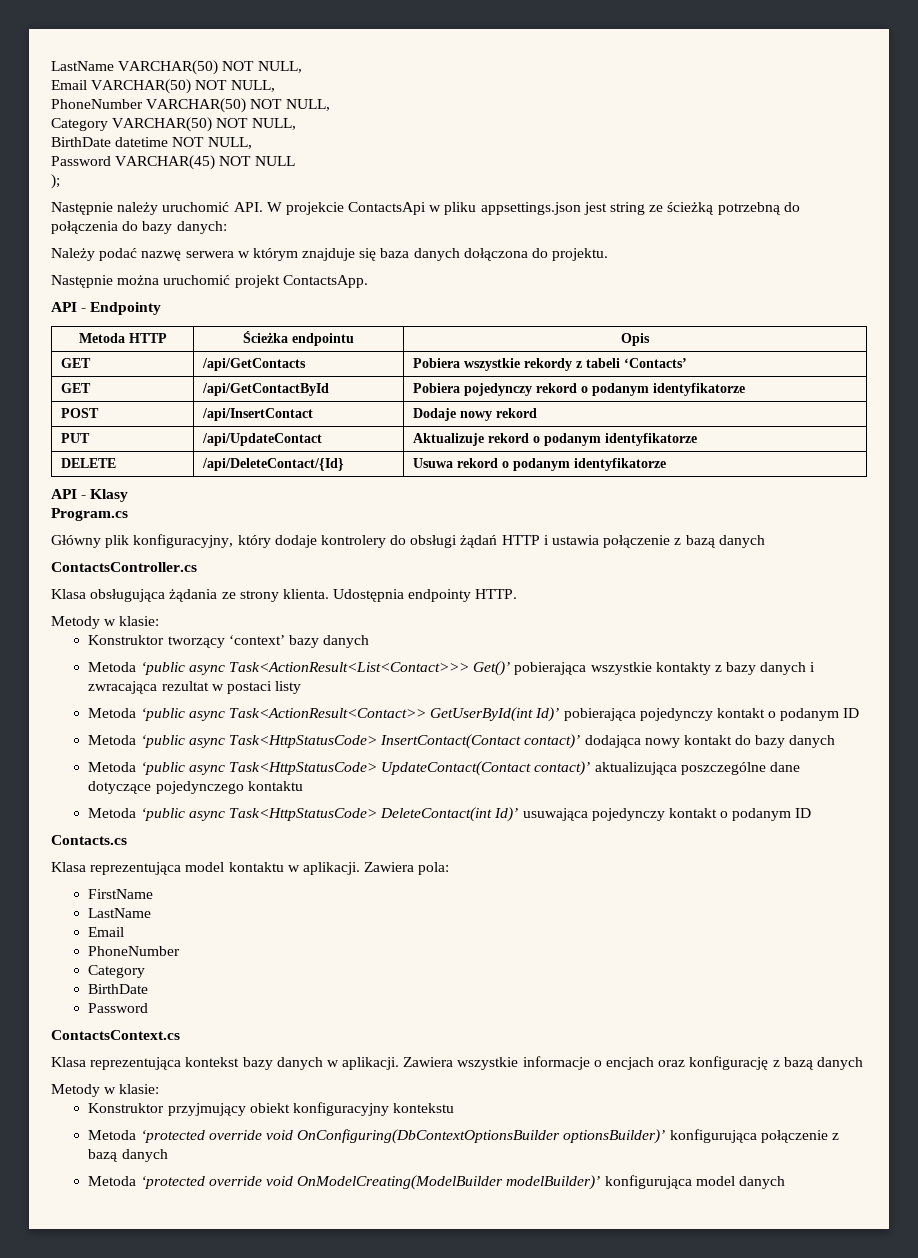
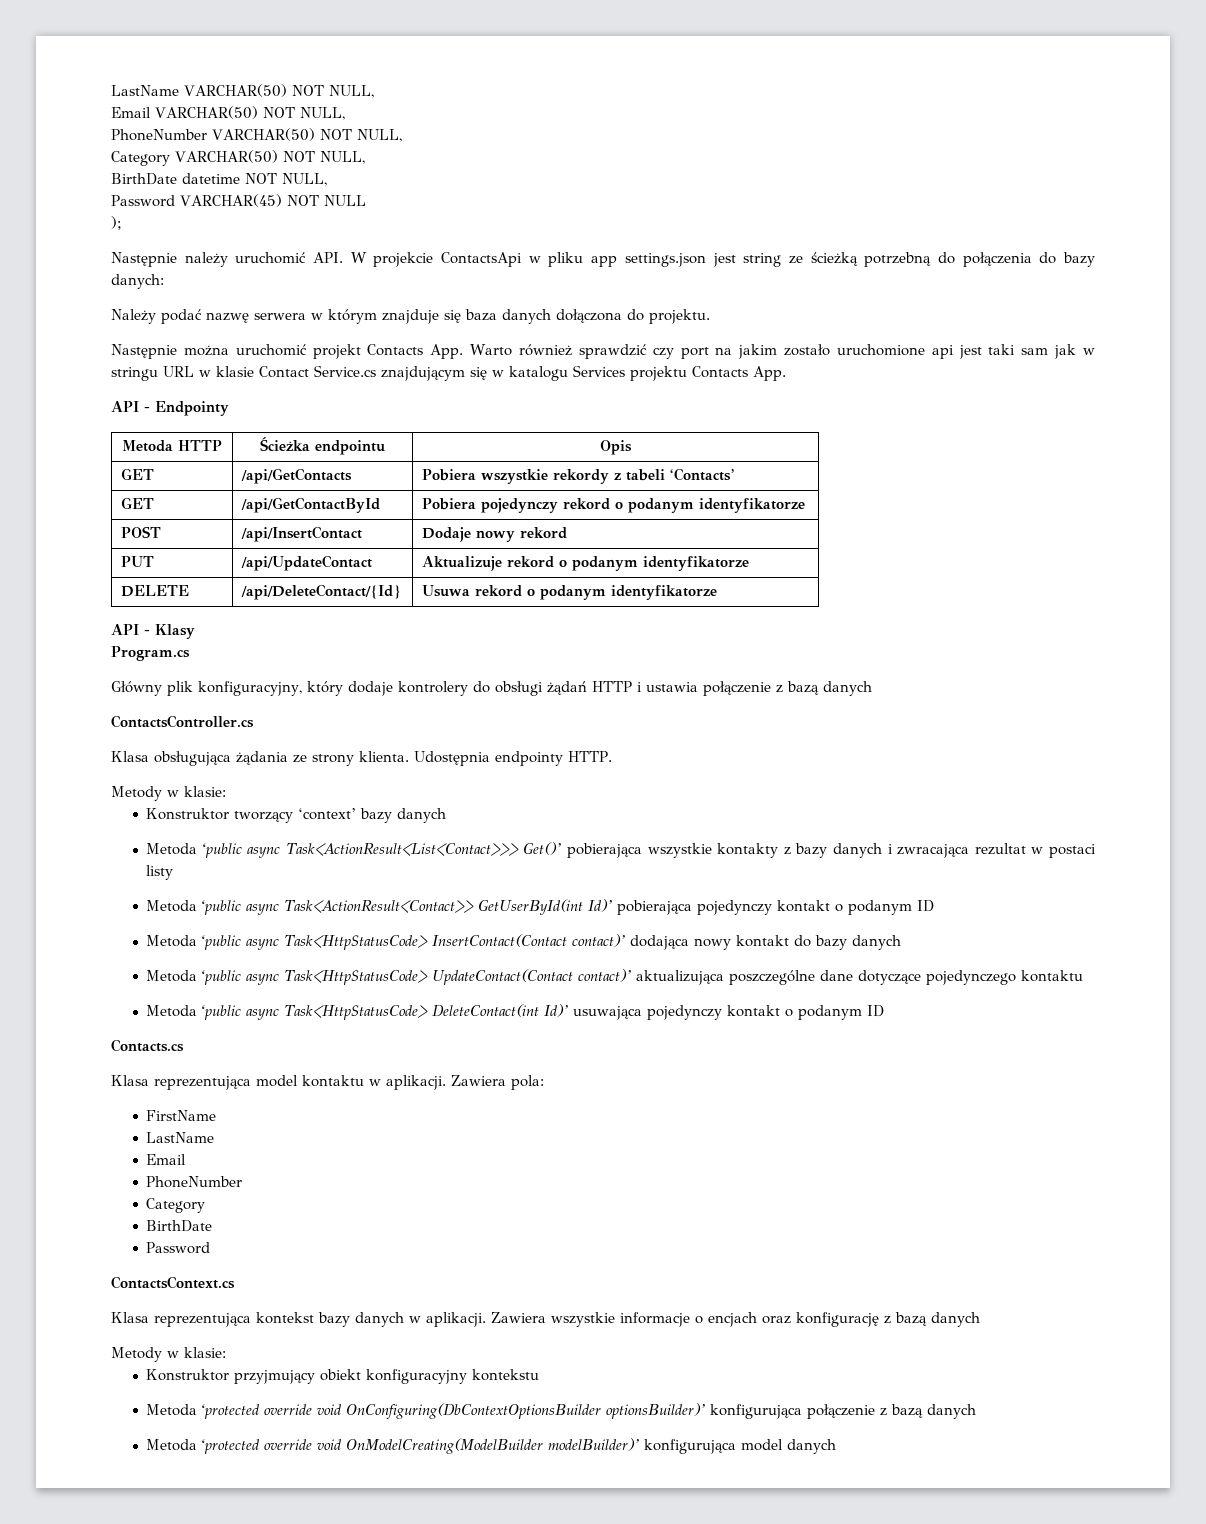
[480,202,581,215] appsettings.json -> [591,253,706,267] app settings.json
[282,275,368,288] ContactsApp. -> [367,344,1095,359] [111,365,786,381] Contacts App. Warto również sprawdzić czy port na jakim zostało uruchomione api jest taki sam jak w stringu URL w klasie Contact Service.cs znajdującym się w katalogu Services projektu Contacts App.

